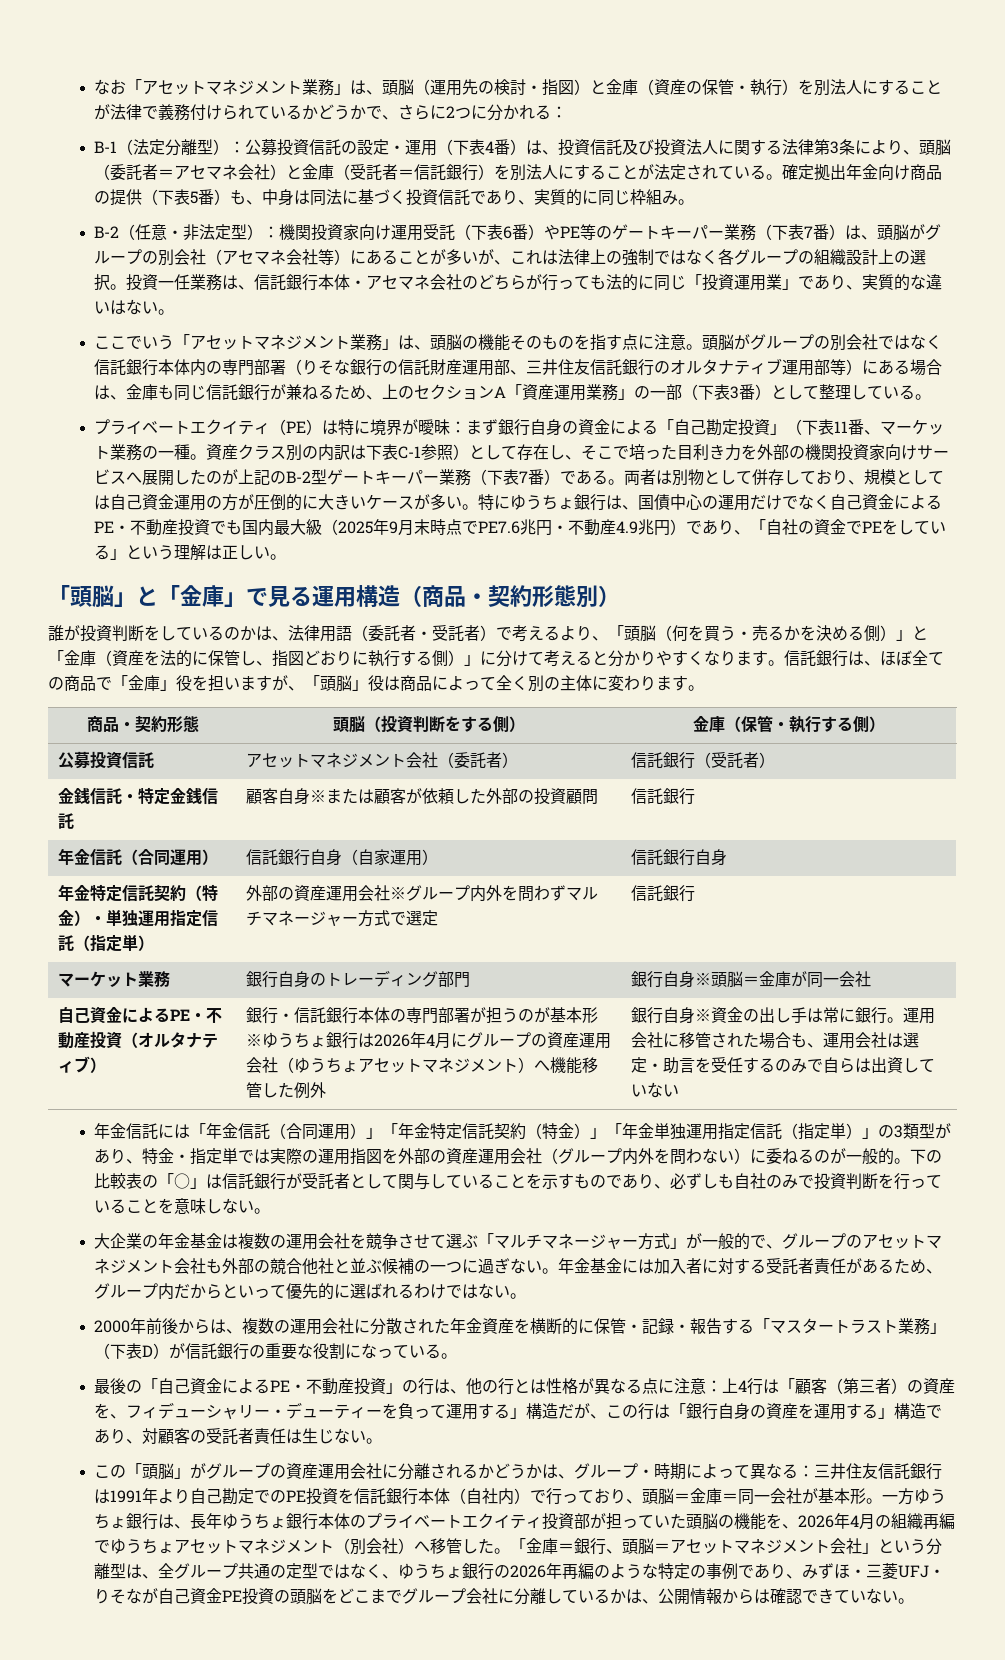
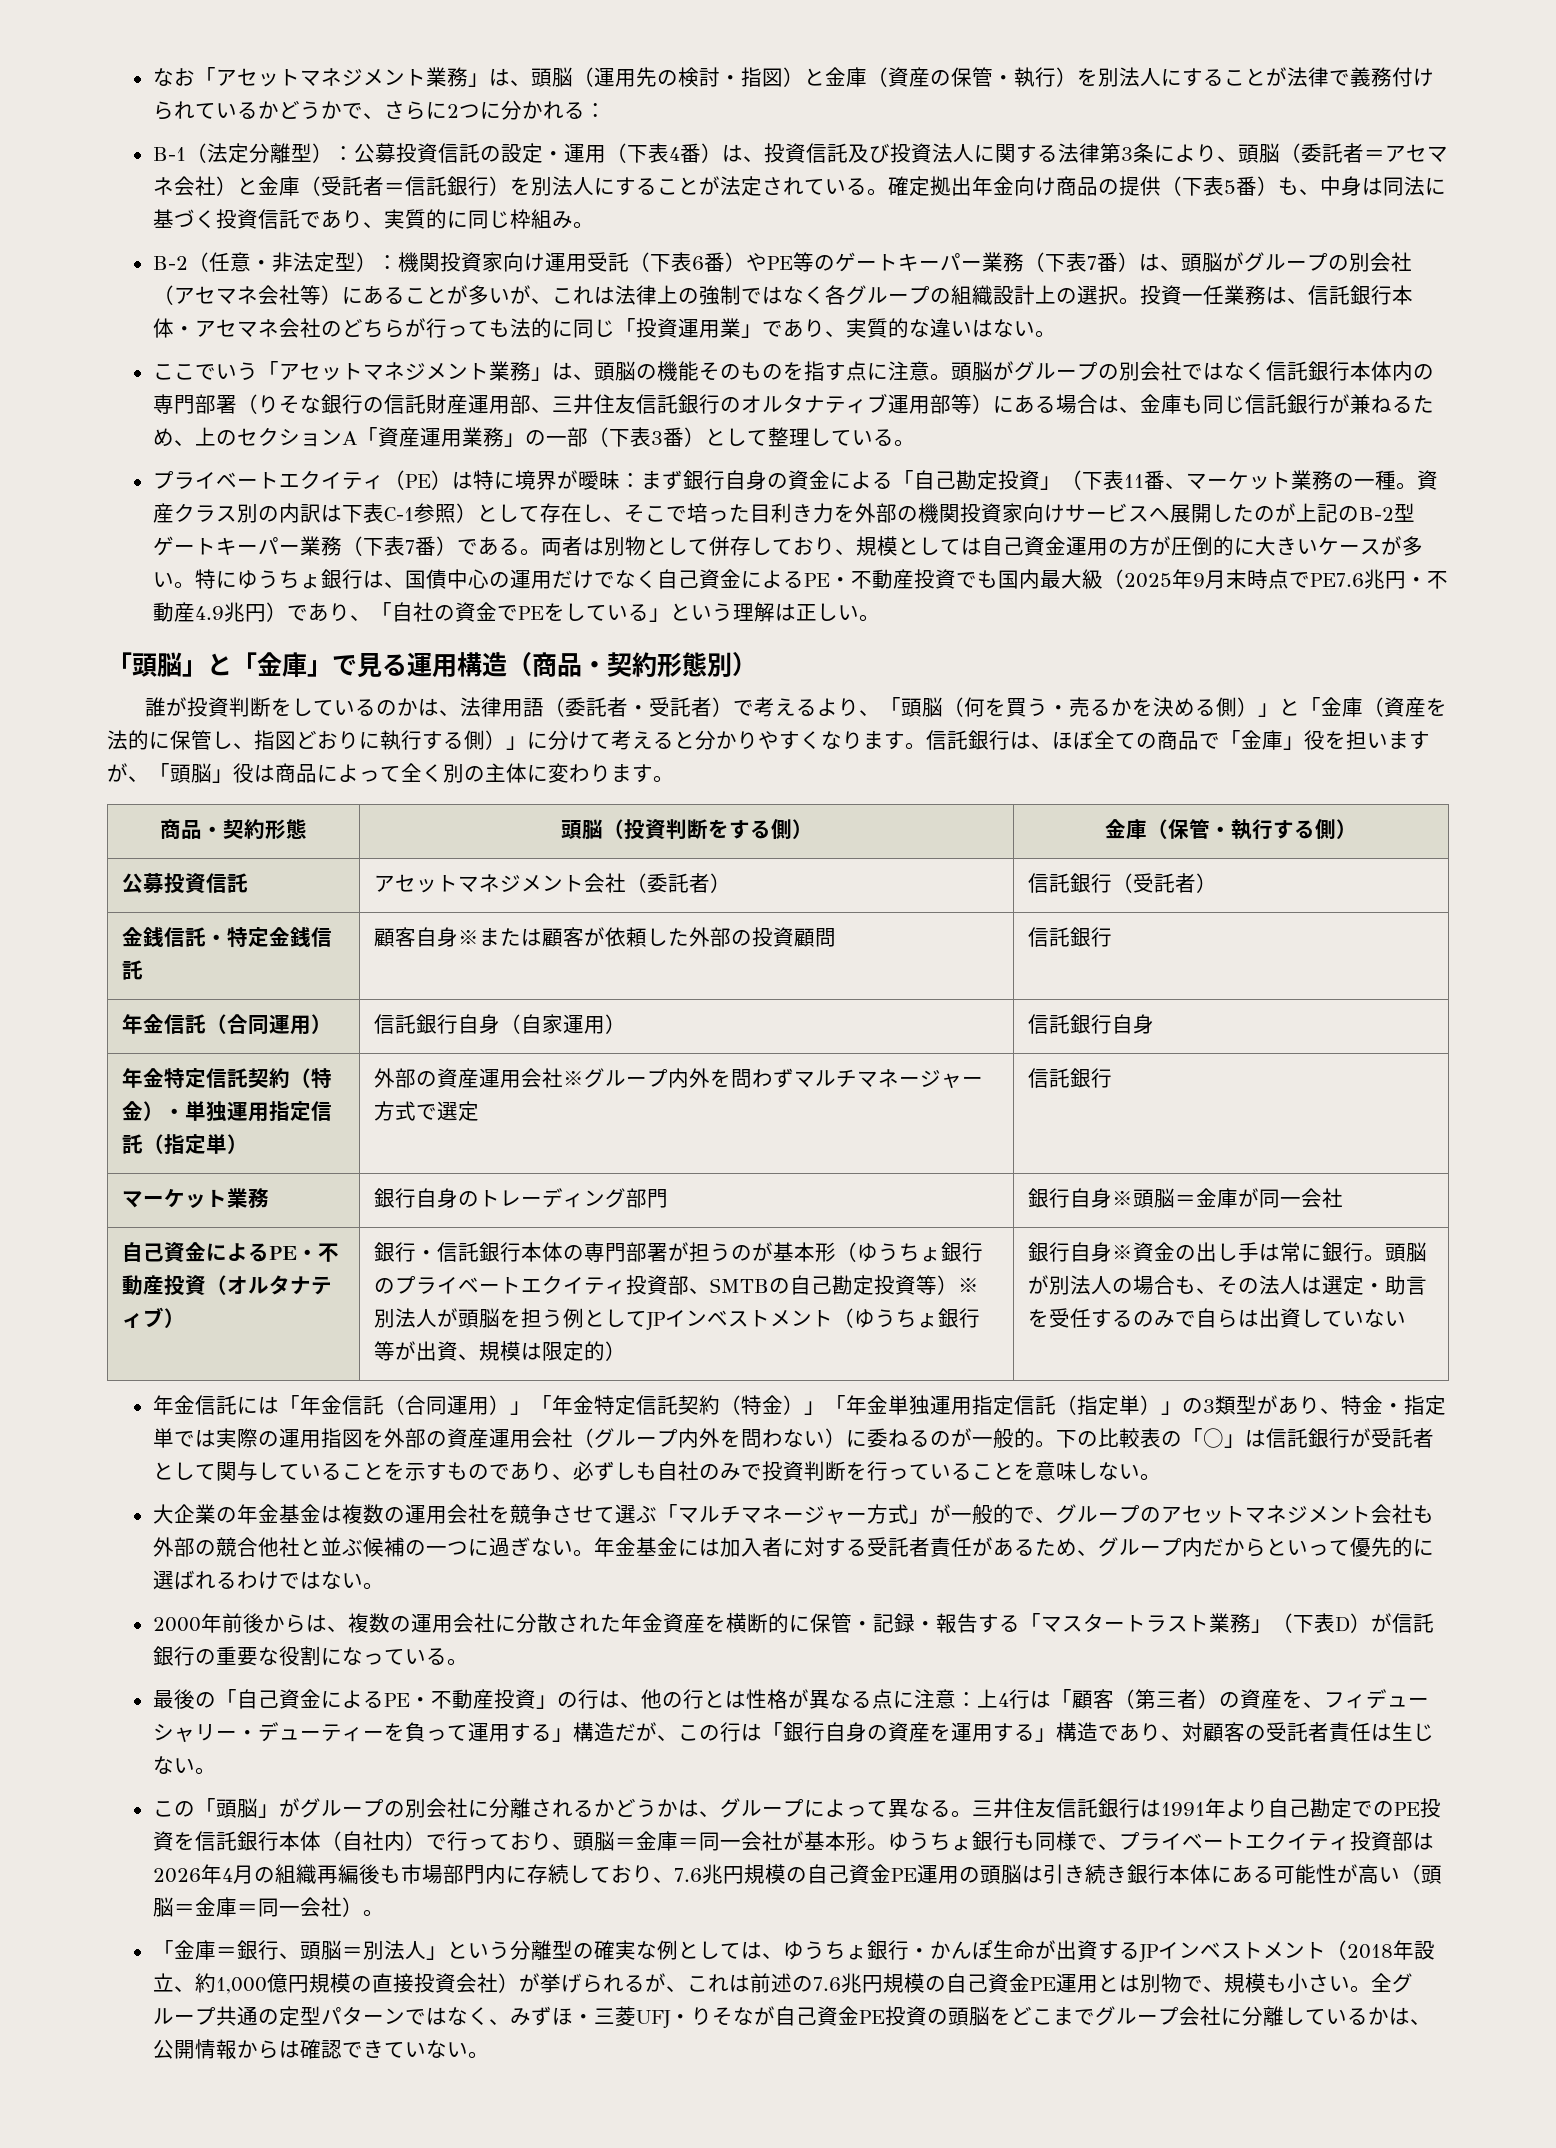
[246,1032,612,1049] [246,1057,599,1074] [246,1082,327,1099] ※ゆうちょ銀行は2026年4月にグループの資産運用会社（ゆうちょアセットマネジメント）へ機能移管した例外 -> [836,1242,984,1262] [374,1275,980,1295] [374,1308,981,1331] [374,1341,627,1361] （ゆうちょ銀行のプライベートエクイティ投資部、SMTBの自己勘定投資等）※別法人が頭脳を担う例としてJPインベストメント（ゆうちょ銀行等が出資、規模は限定的）
[903,1007,936,1024] [631,1032,888,1049] 運用会社に移管された場合も、運用会社 -> [1385,1242,1428,1262] [1028,1275,1302,1295] 頭脳が別法人の場合も、その法人
[286,1463,351,1480] 資産運用 -> [404,1798,426,1818] 別
[638,1463,687,1480] ・時期 -> (804, 1808) none
[798,1465,815,1477] ： -> [950,1810,972,1818] 。
[882,1488,947,1505] [94,1513,799,1530] 一方ゆうちょ銀行は、長年ゆうちょ銀行本体のプライベートエクイティ投資部が担っていた頭脳の機能を、 -> [887,1831,1434,1851] ゆうちょ銀行も同様で、プライベートエクイティ投資部は
[94,1538,511,1555] でゆうちょアセットマネジメント（別会社）へ移管した。 -> [358,1864,1442,1884] [152,1897,384,1917] 後も市場部門内に存続しており、7.6兆円規模の自己資金PE運用の頭脳は引き続き銀行本体にある可能性が高い（頭脳＝金庫＝同一会社）。 //
[670,1538,943,1555] [94,1563,159,1579] アセットマネジメント会社」という分離型は、 -> [362,1940,1435,1963] [152,1973,1371,1994] 別法人」という分離型の確実な例としては、ゆうちょ銀行・かんぽ生命が出資するJPインベストメント（2018年設立、約1,000億円規模の直接投資会社）が挙げられるが、これは前述の7.6兆円規模の自己資金PE運用とは別物で、規模も小さい。
(319, 1571) none -> [320,2006,405,2025] パターン
[398,1563,803,1580] ゆうちょ銀行の2026年再編のような特定の事例であり、 -> (510, 2022) none

